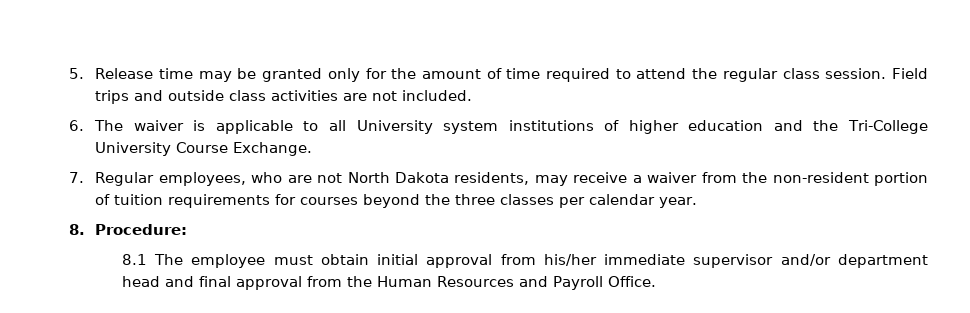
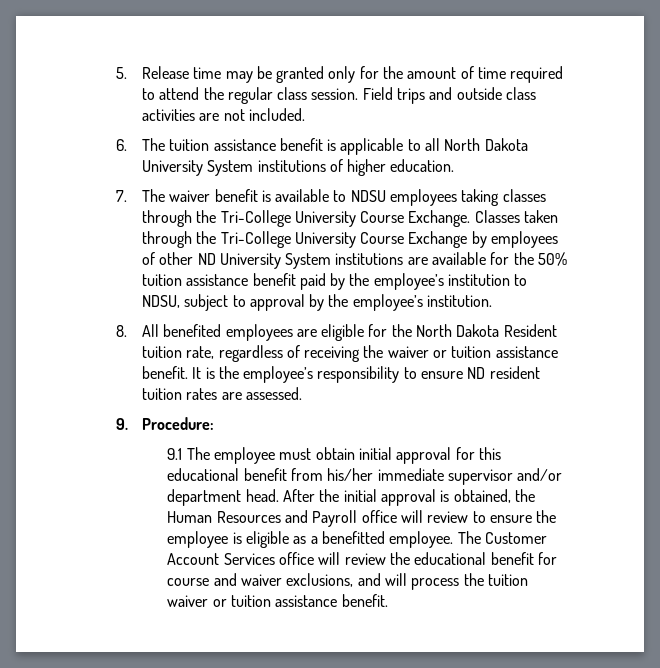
[133,120,184,131] waiver -> [169,138,323,151] tuition assistance benefit
[356,120,803,134] University system institutions of higher education and -> [444,138,528,151] [141,159,455,176] [116,189,546,206] [141,210,192,227] North Dakota University System institutions of higher education. // 7. The waiver benefit is available to NDSU employees taking classes through
[68,172,929,186] [95,194,698,208] [68,224,85,235] // 7. Regular employees, who are not North Dakota residents, may receive a waiver from the non-resident portion of tuition requirements for courses beyond the three classes per calendar year. // 8. -> [474,210,559,223] [141,231,559,248] [141,252,568,269] [141,273,528,290] [141,294,493,311] [116,324,557,341] [141,345,558,362] [141,366,540,383] [141,387,302,400] [116,418,129,430] Classes taken through the Tri-College University Course Exchange by employees of other ND University System institutions are available for the 50% tuition assistance benefit paid by the employee’s institution to NDSU, subject to approval by the employee’s institution. // 8. All benefited employees are eligible for the North Dakota Resident tuition rate, regardless of receiving the waiver or tuition assistance benefit. It is the employee’s responsibility to ensure ND resident tuition rates are assessed. // 9.
[121,254,147,265] 8.1 -> [167,448,183,460] 9.1
(493, 261) none -> [455,447,501,460] [167,468,287,481] for this educational benefit
[121,276,342,290] head and final approval from -> [245,489,511,506] head. After the initial approval is obtained,
[607,276,656,287] Office. -> [361,510,557,523] [167,531,547,548] [167,552,557,565] [167,573,528,590] [167,594,388,607] office will review to ensure the employee is eligible as a benefitted employee. The Customer Account Services office will review the educational benefit for course and waiver exclusions, and will process the tuition waiver or tuition assistance benefit.

